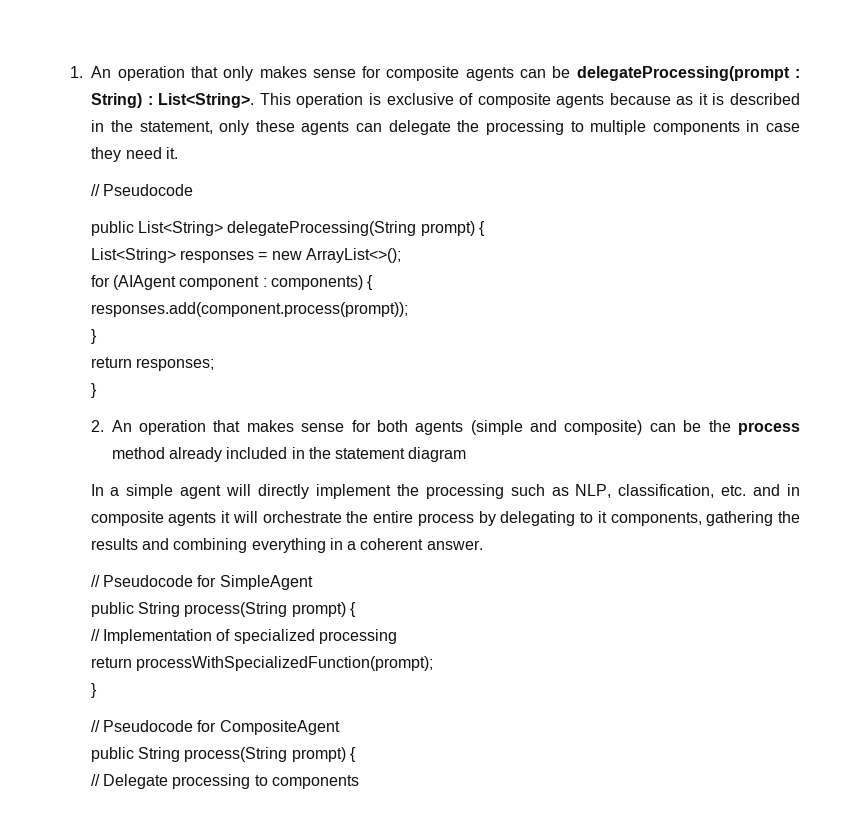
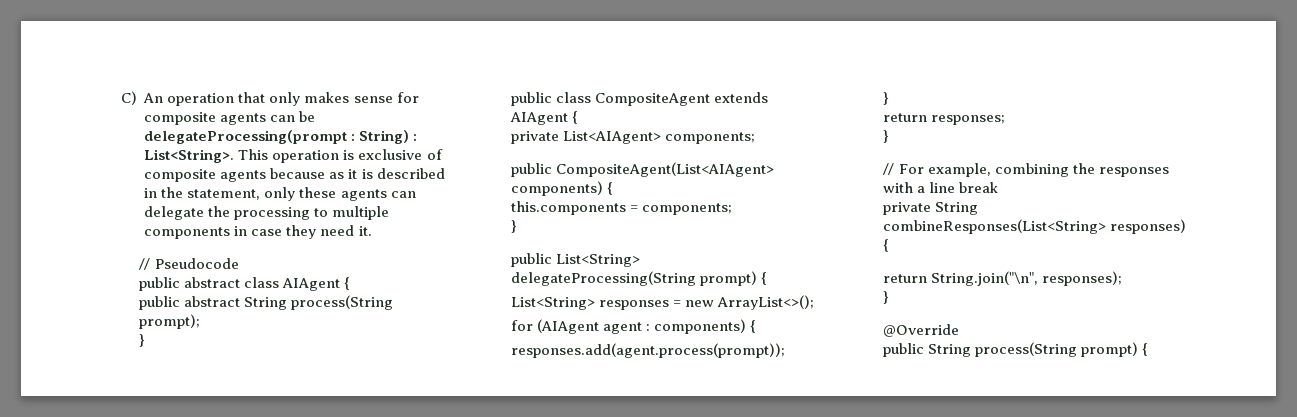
[70,66,84,78] 1. -> [120,91,137,105] C)
(193, 190) none -> [138,277,350,291] [138,295,393,310] [138,314,200,329] [138,334,145,347] [510,92,768,106] [509,111,578,125] [510,131,755,144] [510,162,774,177] [510,181,613,196] [510,201,732,215] [510,220,517,233] // public abstract class AIAgent { // public abstract String process(String prompt); // } // public class CompositeAgent extends AIAgent { // private List<AIAgent> components; // public CompositeAgent(List<AIAgent> components) { // this.components = components; // }
[179,276,260,290] component -> [602,322,642,334] agent
[90,302,408,317] responses.add(component.process(prompt)); -> [510,343,785,358] responses.add(agent.process(prompt));
[90,420,800,435] [111,447,467,462] [90,484,800,499] [90,511,801,526] [90,538,483,553] [90,575,313,590] [90,602,356,617] [90,629,397,644] [90,656,433,671] [90,683,97,698] [90,720,340,735] [90,747,356,762] [90,774,359,789] 2. An operation that makes sense for both agents (simple and composite) can be the process method already included in the statement diagram // In a simple agent will directly implement the processing such as NLP, classification, etc. and in composite agents it will orchestrate the entire process by delegating to it components, gathering the results and combining everything in a coherent answer. // // Pseudocode for SimpleAgent // public String process(String prompt) { // // Implementation of specialized processing // return processWithSpecializedFunction(prompt); // } // // Pseudocode for CompositeAgent // public String process(String prompt) { // // Delegate processing to components -> [882,163,1169,177] [882,182,998,193] [882,202,978,215] [882,219,1186,234] [882,239,889,252] [882,271,1122,286] [882,291,889,304] [882,324,959,337] [882,342,1148,357] // For example, combining the responses with a line break // private String combineResponses(List<String> responses) { // return String.join("\n", responses); // } // @Override // public String process(String prompt) {

